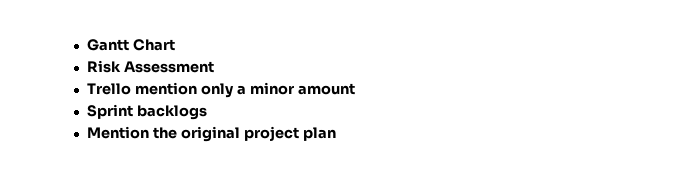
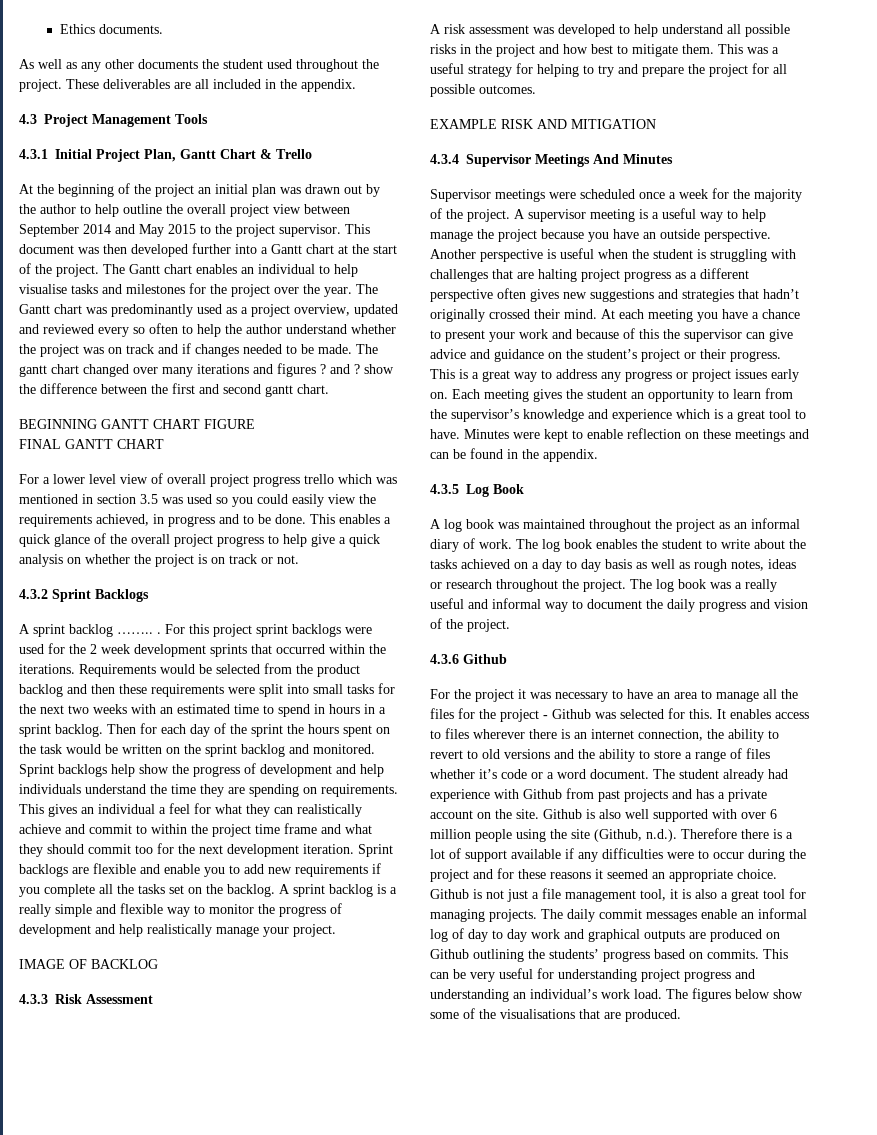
[87,39,176,51] [87,60,215,73] [87,82,355,98] [87,104,208,120] [87,126,337,142] Gantt Chart // Risk Assessment // Trello mention only a minor amount // Sprint backlogs // Mention the original project plan -> [59,24,163,34] [19,59,379,72] [19,79,356,92] [19,114,209,127] [19,149,312,162] [19,183,380,197] [19,204,350,217] [19,224,370,237] [19,243,397,257] [19,263,358,277] [19,283,378,297] [19,304,398,317] [19,323,396,337] [19,343,378,357] [19,363,394,377] [19,383,329,397] [19,419,255,429] [19,439,164,449] [19,473,397,487] [19,494,376,507] [19,514,391,527] [19,533,380,547] [19,554,299,567] [19,589,149,602] [19,624,372,637] [19,643,386,657] [19,663,360,677] [19,683,395,697] [19,704,386,717] [19,723,390,737] [19,744,375,757] [19,763,384,777] [19,784,398,797] [19,803,362,817] [19,823,372,837] [19,843,393,857] [19,863,381,877] [19,884,397,897] [19,903,342,917] [19,924,336,937] [19,959,158,969] [19,994,153,1004] [430,24,790,37] [430,44,779,57] [430,63,787,77] [430,84,536,97] [430,119,656,129] [430,154,673,167] [430,188,802,202] [430,208,766,222] [430,229,771,242] [430,248,796,262] [430,268,749,282] [430,288,799,302] [430,309,800,322] [430,328,793,342] [430,349,781,362] [430,369,799,382] [430,388,793,402] [430,409,806,422] [430,428,809,442] [430,448,598,462] [430,484,524,497] [430,518,800,532] [430,538,806,552] [430,559,796,572] [430,579,777,592] [430,598,808,612] [430,618,510,632] [430,654,507,664] [430,689,798,702] [430,708,809,722] [430,728,779,742] [430,748,770,762] [430,769,788,782] [430,788,767,802] [430,809,777,822] [430,828,793,842] [430,848,806,862] [430,868,777,882] [430,888,806,902] [430,908,807,922] [430,928,780,942] [430,949,788,962] [430,968,755,982] [430,988,803,1002] [430,1008,681,1022] Ethics documents. // As well as any other documents the student used throughout the project. These deliverables are all included in the appendix. // 4.3 Project Management Tools // 4.3.1 Initial Project Plan, Gantt Chart & Trello // At the beginning of the project an initial plan was drawn out by the author to help outline the overall project view between September 2014 and May 2015 to the project supervisor. This document was then developed further into a Gantt chart at the start of the project. The Gantt chart enables an individual to help visualise tasks and milestones for the project over the year. The Gantt chart was predominantly used as a project overview, updated and reviewed every so often to help the author understand whether the project was on track and if changes needed to be made. The gantt chart changed over many iterations and figures ? and ? show the difference between the first and second gantt chart. // BEGINNING GANTT CHART FIGURE // FINAL GANTT CHART // For a lower level view of overall project progress trello which was mentioned in section 3.5 was used so you could easily view the requirements achieved, in progress and to be done. This enables a quick glance of the overall project progress to help give a quick analysis on whether the project is on track or not. // 4.3.2 Sprint Backlogs // A sprint backlog …….. . For this project sprint backlogs were used for the 2 week development sprints that occurred within the iterations. Requirements would be selected from the product backlog and then these requirements were split into small tasks for the next two weeks with an estimated time to spend in hours in a sprint backlog. Then for each day of the sprint the hours spent on the task would be written on the sprint backlog and monitored. Sprint backlogs help show the progress of development and help individuals understand the time they are spending on requirements. This gives an individual a feel for what they can realistically achieve and commit to within the project time frame and what they should commit too for the next development iteration. Sprint backlogs are flexible and enable you to add new requirements if you complete all the tasks set on the backlog. A sprint backlog is a really simple and flexible way to monitor the progress of development and help realistically manage your project. // IMAGE OF BACKLOG // 4.3.3 Risk Assessment // A risk assessment was developed to help understand all possible risks in the project and how best to mitigate them. This was a useful strategy for helping to try and prepare the project for all possible outcomes. // EXAMPLE RISK AND MITIGATION // 4.3.4 Supervisor Meetings And Minutes // Supervisor meetings were scheduled once a week for the majority of the project. A supervisor meeting is a useful way to help manage the project because you have an outside perspective. Another perspective is useful when the student is struggling with challenges that are halting project progress as a different perspective often gives new suggestions and strategies that hadn’t originally crossed their mind. At each meeting you have a chance to present your work and because of this the supervisor can give advice and guidance on the student’s project or their progress. This is a great way to address any progress or project issues early on. Each meeting gives the student an opportunity to learn from the supervisor’s knowledge and experience which is a great tool to have. Minutes were kept to enable reflection on these meetings and can be found in the appendix. // 4.3.5 Log Book // A log book was maintained throughout the project as an informal diary of work. The log book enables the student to write about the tasks achieved on a day to day basis as well as rough notes, ideas or research throughout the project. The log book was a really useful and informal way to document the daily progress and vision of the project. // 4.3.6 Github // For the project it was necessary to have an area to manage all the files for the project - Github was selected for this. It enables access to files wherever there is an internet connection, the ability to revert to old versions and the ability to store a range of files whether it’s code or a word document. The student already had experience with Github from past projects and has a private account on the site. Github is also well supported with over 6 million people using the site (Github, n.d.). Therefore there is a lot of support available if any difficulties were to occur during the project and for these reasons it seemed an appropriate choice. Github is not just a file management tool, it is also a great tool for managing projects. The daily commit messages enable an informal log of day to day work and graphical outputs are produced on Github outlining the students’ progress based on commits. This can be very useful for understanding project progress and understanding an individual’s work load. The figures below show some of the visualisations that are produced.

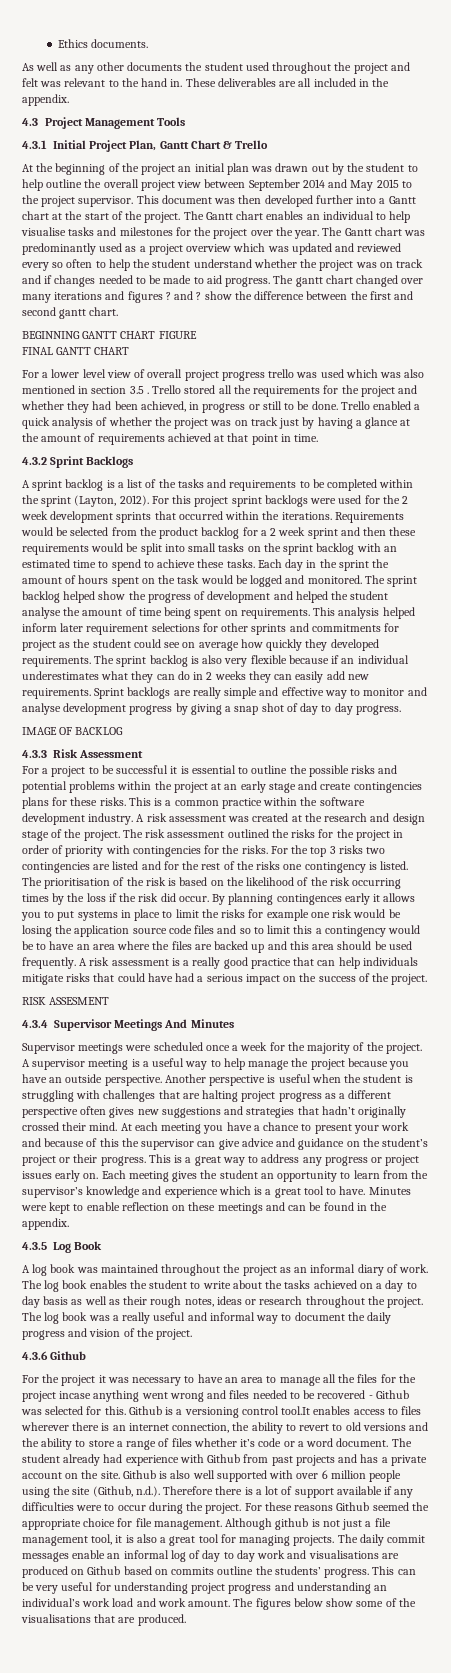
[19,79,62,92] project. -> [353,62,410,74] [22,78,183,87] project and felt was relevant to the hand in.
[40,204,76,214] author -> [366,163,405,172] student
[294,304,350,316] overview, -> [186,243,289,252] overview which was
[246,324,282,334] author -> [152,259,191,268] student
[318,344,352,354] made. -> [163,275,271,287] made to aid progress.
[338,474,397,484] which was -> [296,369,425,378] was used which was also
[162,494,376,507] [19,514,92,527] was used so you could easily view the requirements -> [146,385,418,397] [21,401,138,413] . Trello stored all the requirements for the project and whether they had been
[219,514,239,524] and -> [248,401,282,410] or still
[310,514,391,524] [19,533,335,547] This enables a quick glance of the overall project progress to help give -> [340,401,412,410] Trello enabled
[67,554,299,567] on whether the project is on track or not. -> [96,417,411,429] [22,433,319,445] of whether the project was on track just by having a glance at the amount of requirements achieved at that point in time.
[117,632,161,634] …….. . -> [106,479,414,491] [22,495,149,507] is a list of the tasks and requirements to be completed within the sprint (Layton, 2012).
(63, 690) none -> [242,527,338,539] for a 2 week sprint
[228,687,255,694] were -> [91,543,139,552] would be
[378,683,395,694] [19,704,127,714] for the next two weeks -> [247,543,355,555] on the sprint backlog
[314,704,386,714] [19,723,226,737] in hours in a sprint backlog. Then for each day of -> [143,559,317,571] to achieve these tasks. Each day in
(304, 729) none -> [22,575,77,584] amount of
[122,744,375,757] [19,764,135,777] written on the sprint backlog and monitored. Sprint backlogs help -> [250,575,418,587] [22,591,96,603] logged and monitored. The sprint backlog helped
[360,764,384,777] [19,784,398,797] [19,803,362,817] [19,823,372,837] [19,843,393,857] [19,863,381,877] [19,884,397,897] help individuals understand the time they are spending on requirements. This gives an individual a feel for what they can realistically achieve and commit to within the project time frame and what they should commit too for the next development iteration. Sprint backlogs are flexible and enable you to add new requirements if you complete all the tasks set on the backlog. A sprint backlog is a -> [295,591,389,603] [22,607,415,619] [22,623,400,635] [22,639,379,651] [22,655,409,667] [22,671,369,683] [22,687,191,699] helped the student analyse the amount of time being spent on requirements. This analysis helped inform later requirement selections for other sprints and commitments for project as the student could see on average how quickly they developed requirements. The sprint backlog is also very flexible because if an individual underestimates what they can do in 2 weeks they can easily add new requirements. Sprint backlogs are
[120,903,163,914] flexible -> [281,687,324,696] effective
[258,903,342,917] [19,924,336,937] the progress of development and help realistically manage your project. -> [407,687,427,696] [22,703,401,715] and analyse development progress by giving a snap shot of day to day progress.
[430,24,790,37] [430,44,779,57] [430,63,787,77] [430,84,536,97] [430,119,656,129] A risk assessment was developed to help understand all possible risks in the project and how best to mitigate them. This was a useful strategy for helping to try and prepare the project for all possible outcomes. // EXAMPLE RISK AND MITIGATION -> [22,765,398,777] [22,781,422,793] [22,797,365,809] [22,813,425,825] [22,829,404,841] [22,845,386,857] [22,861,409,873] [22,877,402,889] [22,893,416,905] [21,909,401,921] [22,925,421,937] [22,941,412,953] [22,957,418,969] [22,973,428,985] [22,997,110,1005] For a project to be successful it is essential to outline the possible risks and potential problems within the project at an early stage and create contingencies plans for these risks. This is a common practice within the software development industry. A risk assessment was created at the research and design stage of the project. The risk assessment outlined the risks for the project in order of priority with contingencies for the risks. For the top 3 risks two contingencies are listed and for the rest of the risks one contingency is listed. The prioritisation of the risk is based on the likelihood of the risk occurring times by the loss if the risk did occur. By planning contingences early it allows you to put systems in place to limit the risks for example one risk would be losing the application source code files and so to limit this a contingency would be to have an area where the files are backed up and this area should be used frequently. A risk assessment is a really good practice that can help individuals mitigate risks that could have had a serious impact on the success of the project. // RISK ASSESMENT
(690, 565) none -> [123,1296,148,1305] their
(539, 715) none -> [59,1390,366,1402] incase anything went wrong and files needed to be recovered
[717,709,726,719] It -> [128,1406,311,1418] Github is a versioning control tool.It
[430,868,777,882] [430,889,469,899] project and for these reasons it seemed an appropriate choice. Github -> [205,1502,429,1514] [22,1518,309,1530] project. For these reasons Github seemed the appropriate choice for file management. Although github
[588,929,685,942] graphical outputs -> [308,1550,379,1559] visualisations
[473,949,759,962] outlining the students’ progress based on commits. -> [123,1566,370,1578] based on commits outline the students’ progress.
[634,989,662,999] load. -> [112,1598,231,1607] load and work amount.

